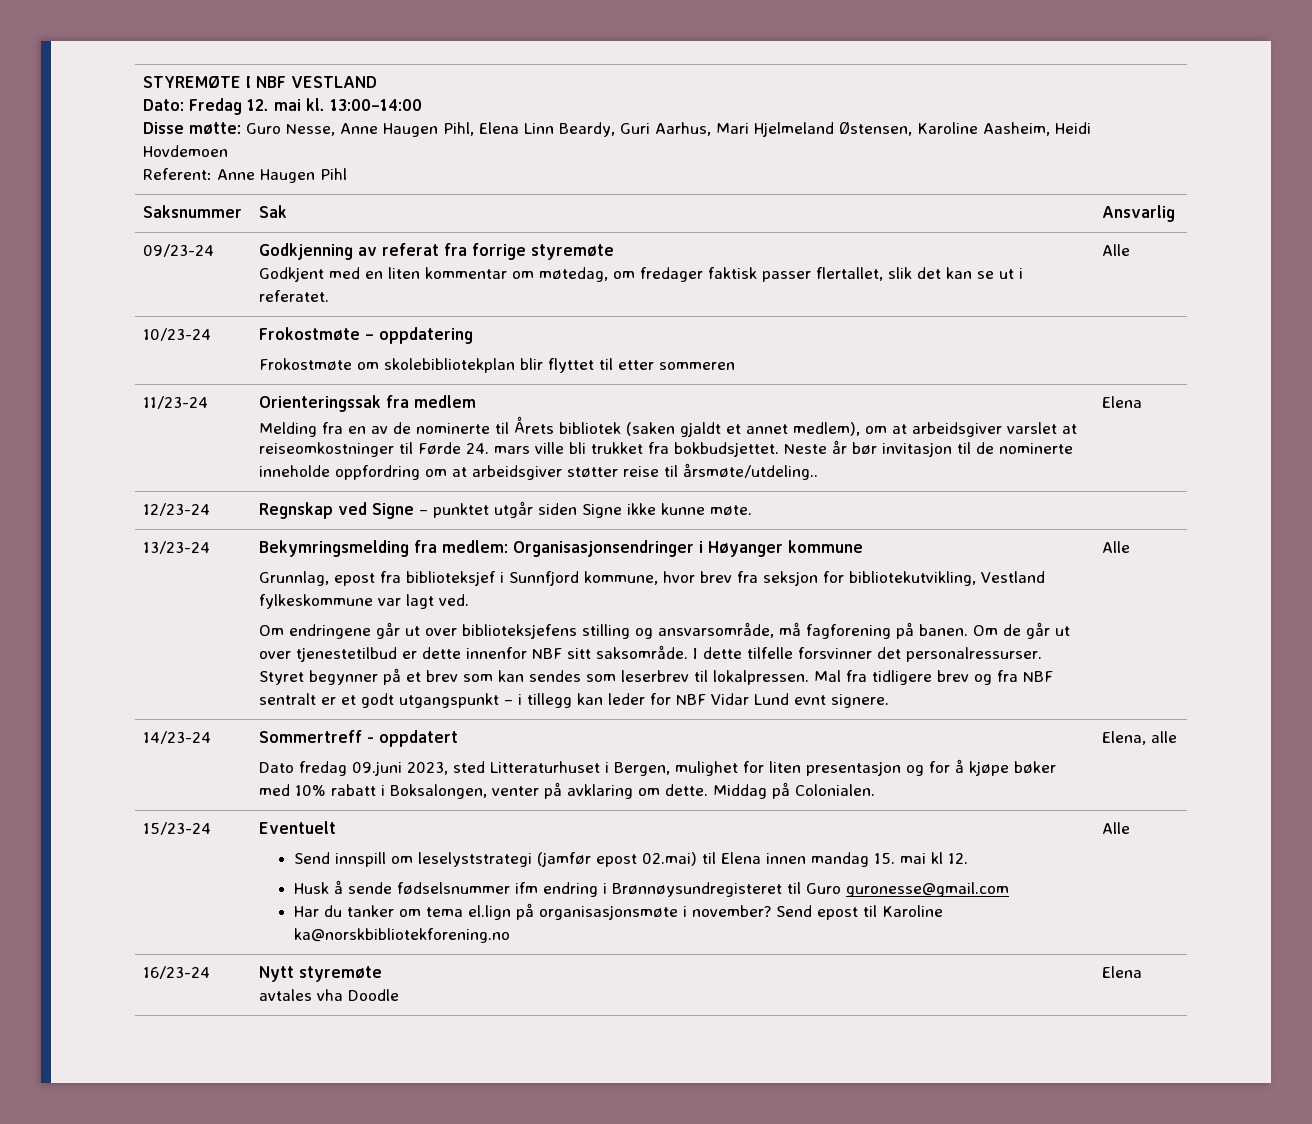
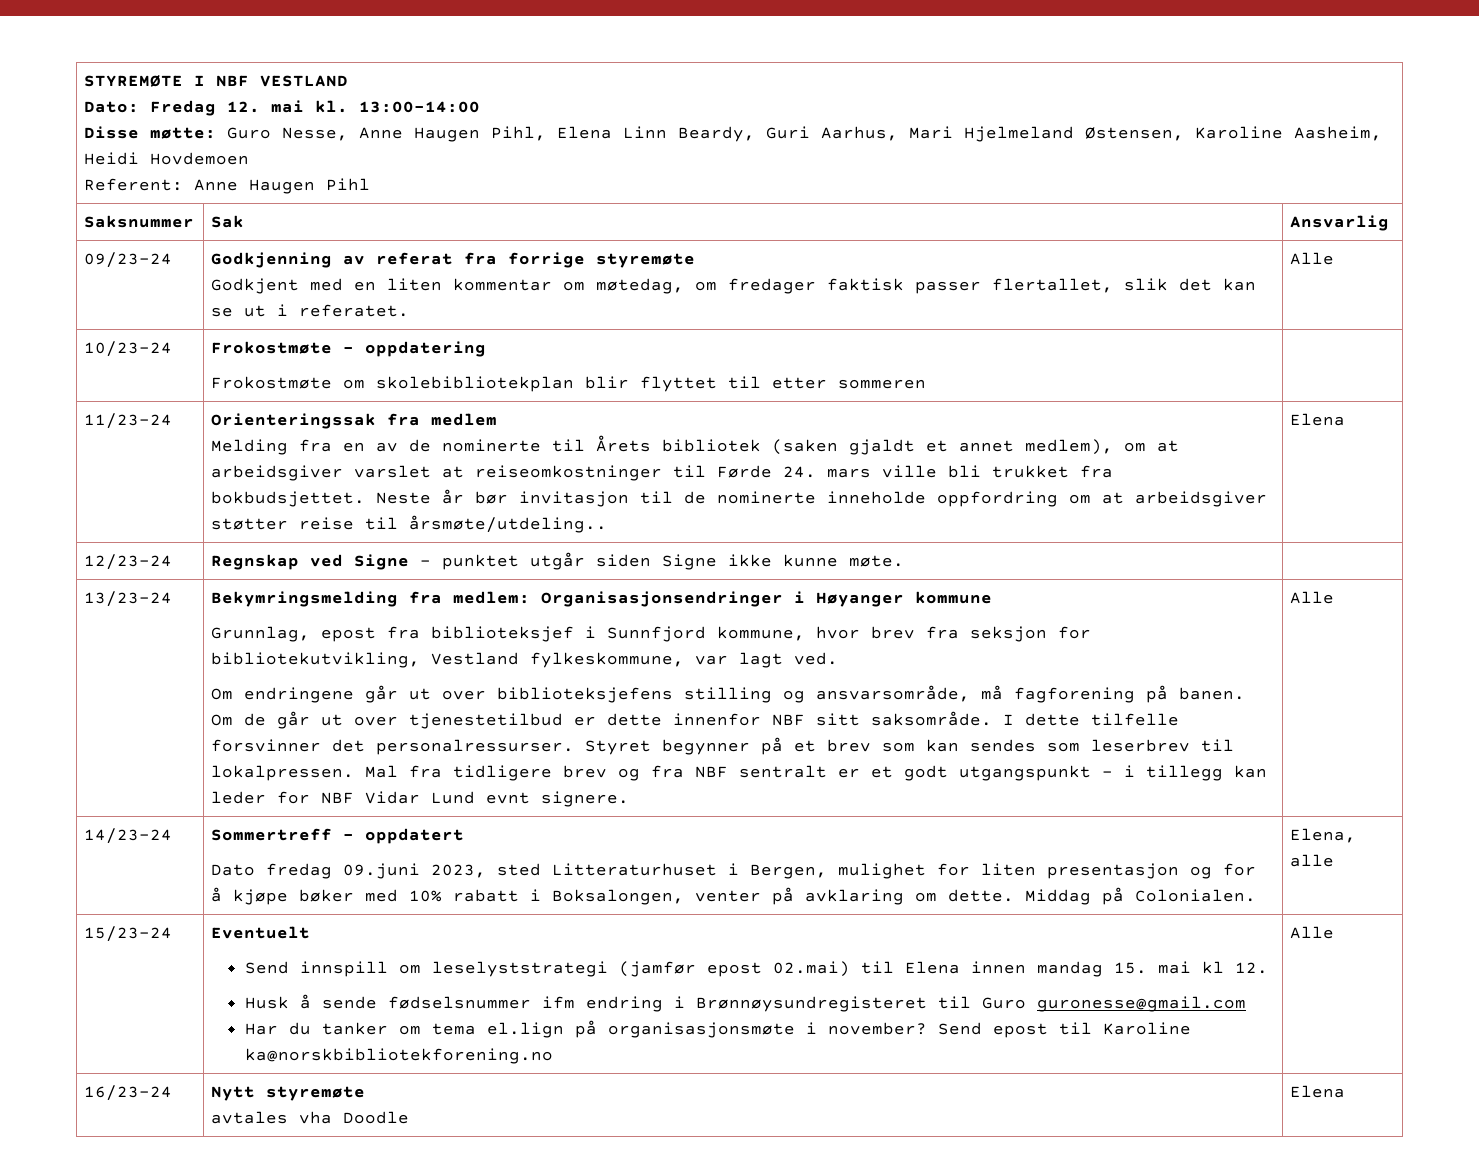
[259,594,374,609] fylkeskommune -> [530,652,685,668] fylkeskommune,

